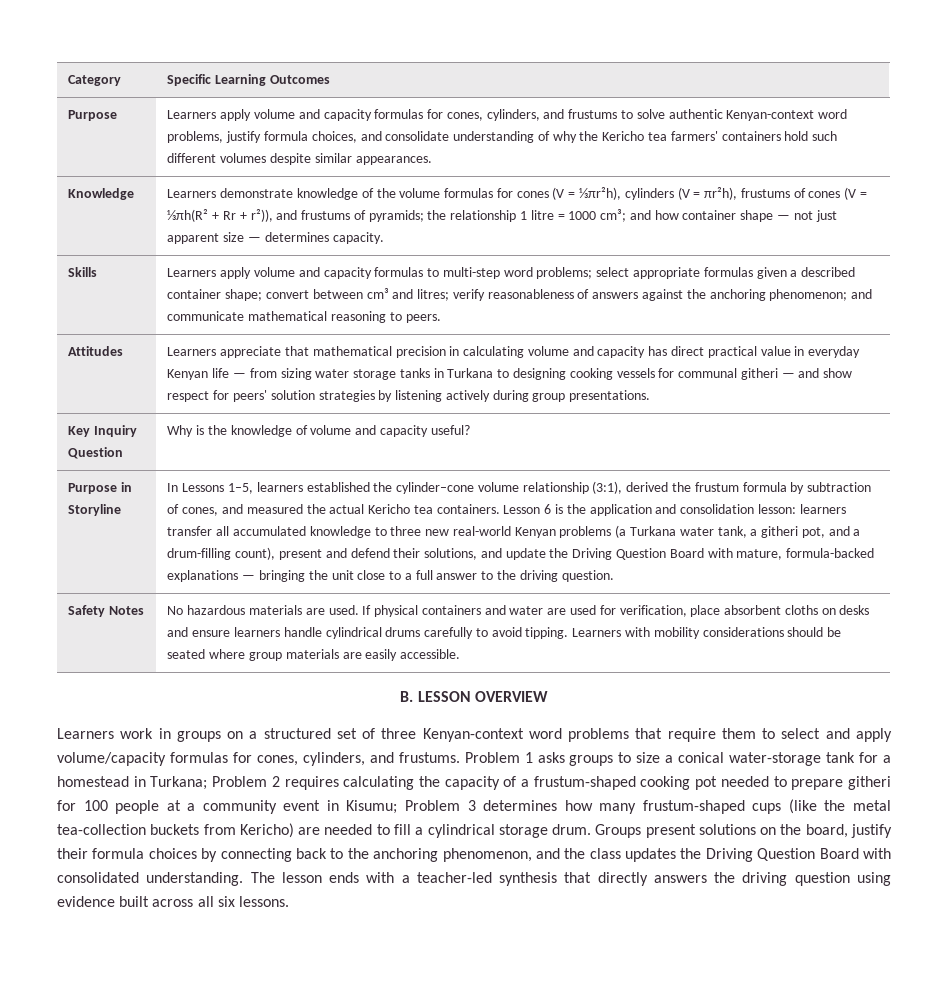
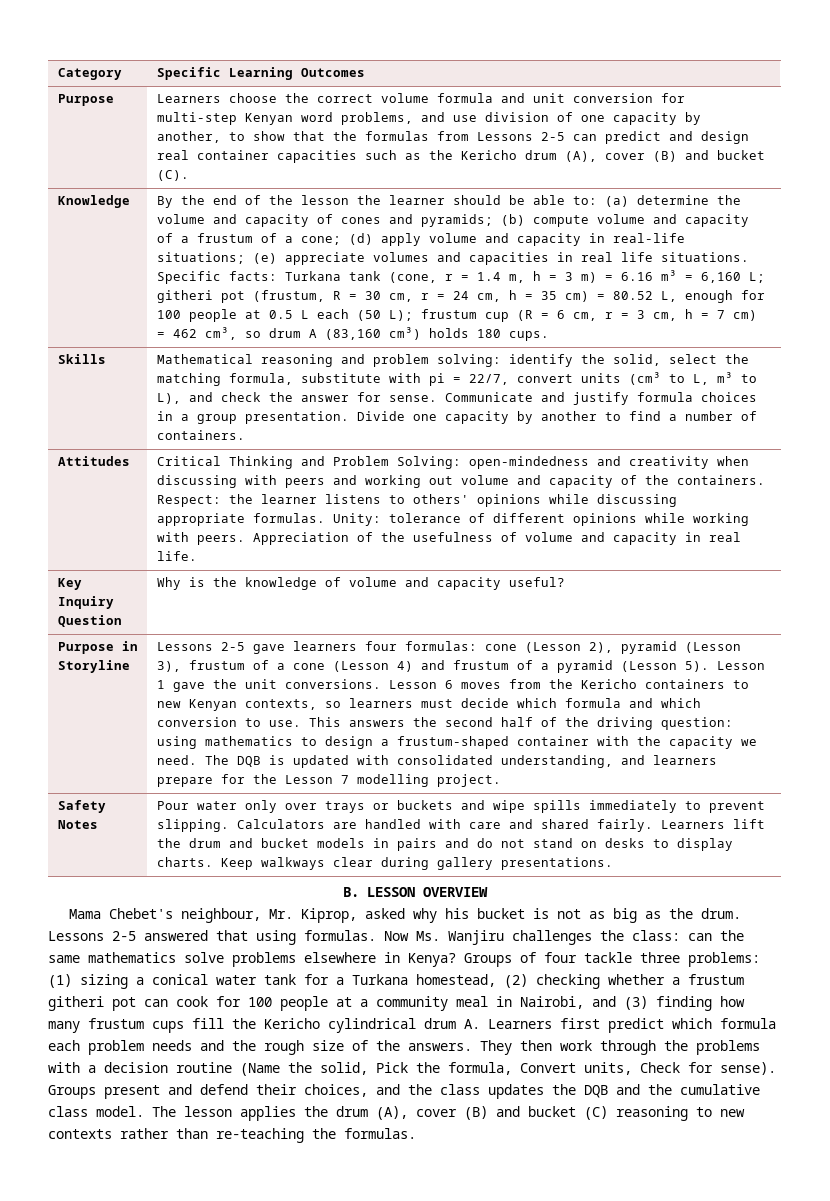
[220,109,848,121] [167,131,838,143] [167,153,432,165] [68,188,135,200] [167,187,868,200] [167,209,837,222] [167,232,384,244] [68,267,98,277] [167,267,856,279] [167,288,873,301] [167,311,441,323] [68,346,124,356] [167,346,861,358] [167,368,853,380] [167,390,651,402] apply volume and capacity formulas for cones, cylinders, and frustums to solve authentic Kenyan-context word problems, justify formula choices, and consolidate understanding of why the Kericho tea farmers' containers hold such different volumes despite similar appearances. // Knowledge | Learners demonstrate knowledge of the volume formulas for cones (V = ⅓πr²h), cylinders (V = πr²h), frustums of cones (V = ⅓πh(R² + Rr + r²)), and frustums of pyramids; the relationship 1 litre = 1000 cm³; and how container shape — not just apparent size — determines capacity. // Skills | Learners apply volume and capacity formulas to multi-step word problems; select appropriate formulas given a described container shape; convert between cm³ and litres; verify reasonableness of answers against the anchoring phenomenon; and communicate mathematical reasoning to peers. // Attitudes | Learners appreciate that mathematical precision in calculating volume and capacity has direct practical value in everyday Kenyan life — from sizing water storage tanks in Turkana to designing cooking vessels for communal githeri — and show respect for peers' solution strategies by listening actively during group presentations. -> [228,93,685,103] [156,112,701,125] [156,131,749,144] [156,150,765,163] [156,170,189,181] [57,195,130,208] [156,195,741,208] [156,214,749,227] [156,233,685,246] [156,252,749,265] [156,270,765,284] [156,290,765,303] [156,309,757,322] [156,327,549,341] [57,354,106,364] [156,354,749,367] [156,372,757,386] [156,392,757,405] [156,411,757,424] [156,430,245,440] [57,456,130,466] [156,456,749,469] [156,475,765,488] [156,494,677,507] [156,513,749,526] [156,532,741,545] [156,551,197,561] choose the correct volume formula and unit conversion for multi-step Kenyan word problems, and use division of one capacity by another, to show that the formulas from Lessons 2-5 can predict and design real container capacities such as the Kericho drum (A), cover (B) and bucket (C). // Knowledge | By the end of the lesson the learner should be able to: (a) determine the volume and capacity of cones and pyramids; (b) compute volume and capacity of a frustum of a cone; (d) apply volume and capacity in real-life situations; (e) appreciate volumes and capacities in real life situations. Specific facts: Turkana tank (cone, r = 1.4 m, h = 3 m) = 6.16 m³ = 6,160 L; githeri pot (frustum, R = 30 cm, r = 24 cm, h = 35 cm) = 80.52 L, enough for 100 people at 0.5 L each (50 L); frustum cup (R = 6 cm, r = 3 cm, h = 7 cm) = 462 cm³, so drum A (83,160 cm³) holds 180 cups. // Skills | Mathematical reasoning and problem solving: identify the solid, select the matching formula, substitute with pi = 22/7, convert units (cm³ to L, m³ to L), and check the answer for sense. Communicate and justify formula choices in a group presentation. Divide one capacity by another to find a number of containers. // Attitudes | Critical Thinking and Problem Solving: open-mindedness and creativity when discussing with peers and working out volume and capacity of the containers. Respect: the learner listens to others' opinions while discussing appropriate formulas. Unity: tolerance of different opinions while working with peers. Appreciation of the usefulness of volume and capacity in real life.
[167,481,872,494] [167,504,846,516] [167,525,861,538] [167,547,875,560] [167,570,614,582] [68,605,145,617] [167,605,870,617] [167,627,842,639] [167,649,461,661] [400,691,548,702] [57,728,893,742] [57,752,661,766] In Lessons 1–5, learners established the cylinder–cone volume relationship (3:1), derived the frustum formula by subtraction of cones, and measured the actual Kericho tea containers. Lesson 6 is the application and consolidation lesson: learners transfer all accumulated knowledge to three new real-world Kenyan problems (a Turkana water tank, a githeri pot, and a drum-filling count), present and defend their solutions, and update the Driving Question Board with mature, formula-backed explanations — bringing the unit close to a full answer to the driving question. // Safety Notes | No hazardous materials are used. If physical containers and water are used for verification, place absorbent cloths on desks and ensure learners handle cylindrical drums carefully to avoid tipping. Learners with mobility considerations should be seated where group materials are easily accessible. // B. LESSON OVERVIEW // Learners work in groups on a structured set of three Kenyan-context word problems that require them to select and apply volume/capacity formulas for cones, cylinders, and frustums. Problem 1 asks groups to size -> [156,641,741,654] [156,660,765,673] [156,679,749,692] [156,698,701,711] [156,717,733,730] [156,736,757,749] [156,755,717,768] [156,774,501,787] [57,800,106,813] [57,820,98,829] [156,800,765,813] [156,819,765,832] [156,838,733,851] [156,857,613,870] [343,887,488,897] [69,908,742,923] [48,930,744,945] [48,952,760,967] [48,974,128,989] Lessons 2-5 gave learners four formulas: cone (Lesson 2), pyramid (Lesson 3), frustum of a cone (Lesson 4) and frustum of a pyramid (Lesson 5). Lesson 1 gave the unit conversions. Lesson 6 moves from the Kericho containers to new Kenyan contexts, so learners must decide which formula and which conversion to use. This answers the second half of the driving question: using mathematics to design a frustum-shaped container with the capacity we need. The DQB is updated with consolidated understanding, and learners prepare for the Lesson 7 modelling project. // Safety Notes | Pour water only over trays or buckets and wipe spills immediately to prevent slipping. Calculators are handled with care and shared fairly. Learners lift the drum and bucket models in pairs and do not stand on desks to display charts. Keep walkways clear during gallery presentations. // B. LESSON OVERVIEW // Mama Chebet's neighbour, Mr. Kiprop, asked why his bucket is not as big as the drum. Lessons 2-5 answered that using formulas. Now Ms. Wanjiru challenges the class: can the same mathematics solve problems elsewhere in Kenya? Groups of four tackle three problems: (1) sizing
[729,752,822,766] water-storage -> [216,975,257,985] water
[57,776,892,790] homestead in Turkana; Problem 2 requires calculating the capacity of a frustum-shaped cooking pot needed to prepare githeri -> [352,974,744,989] [48,996,208,1011] Turkana homestead, (2) checking whether a frustum githeri pot can cook
[283,799,891,814] [57,823,893,838] [57,848,532,862] event in Kisumu; Problem 3 determines how many frustum-shaped cups (like the metal tea-collection buckets from Kericho) are needed to fill a cylindrical storage drum. Groups present solutions on the board, justify their formula choices by connecting back to the anchoring phenomenon, -> [456,996,745,1011] [48,1018,776,1033] [48,1040,760,1055] [48,1062,776,1076] [48,1084,368,1099] meal in Nairobi, and (3) finding how many frustum cups fill the Kericho cylindrical drum A. Learners first predict which formula each problem needs and the rough size of the answers. They then work through the problems with a decision routine (Name the solid, Pick the formula, Convert units, Check for sense). Groups present and defend their choices,
[705,848,892,862] [57,872,891,886] [57,896,289,907] Driving Question Board with consolidated understanding. The lesson ends with a teacher-led synthesis that directly answers the driving question using evidence built across all six lessons. -> [584,1084,760,1098] [48,1106,745,1121] [48,1128,416,1143] DQB and the cumulative class model. The lesson applies the drum (A), cover (B) and bucket (C) reasoning to new contexts rather than re-teaching the formulas.

